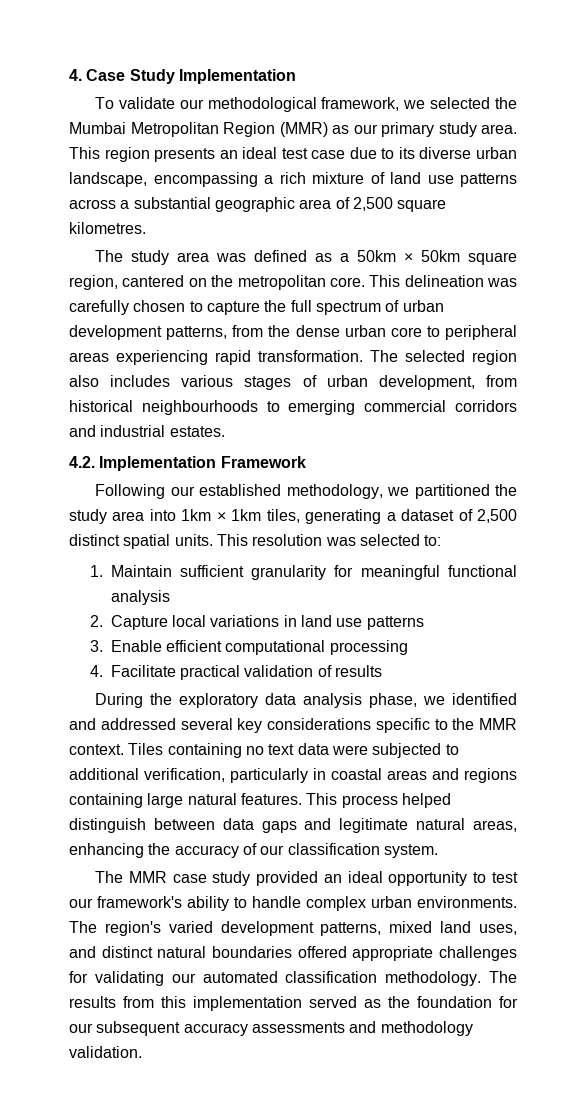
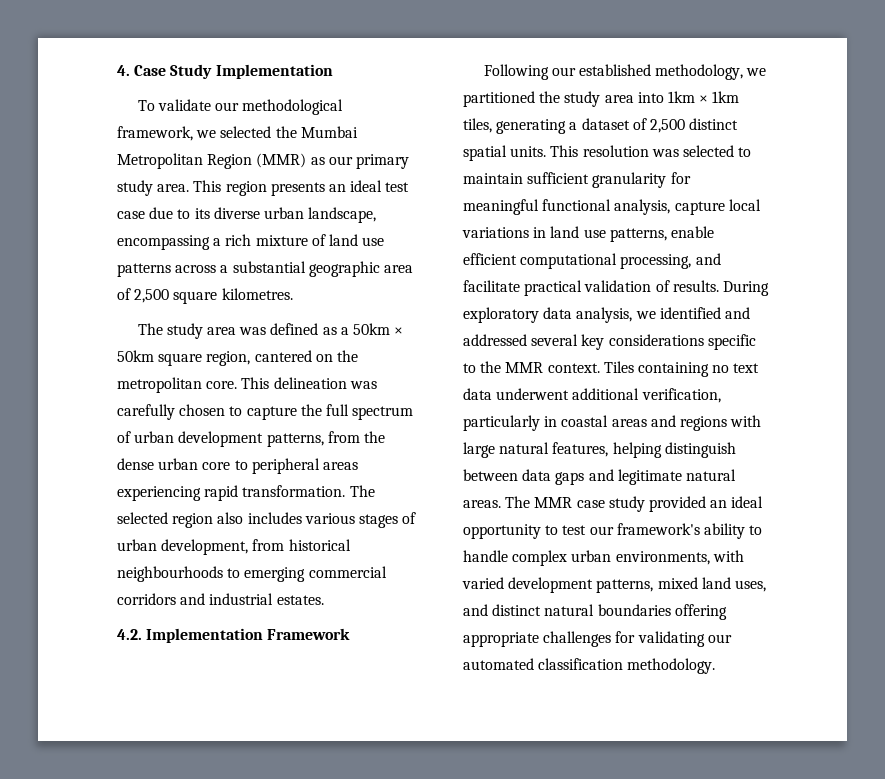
[424,535,442,546] [89,565,172,577] to: // 1. Maintain -> [738,147,752,157] [463,173,523,184] to maintain
[110,590,170,605] [89,615,168,630] analysis // 2. Capture -> [614,199,725,215] analysis, capture
[366,616,424,630] [89,640,408,655] [89,665,382,680] [95,693,418,708] patterns // 3. Enable efficient computational processing // 4. Facilitate practical validation of results // During the exploratory data analysis phase, -> [609,226,714,242] [463,253,721,269] [463,280,769,296] [463,307,633,323] patterns, enable efficient computational processing, and facilitate practical validation of results. During exploratory data analysis,
[331,743,459,758] were subjected to -> [496,388,570,400] underwent
[69,793,143,808] containing -> [730,415,762,427] with
[240,793,451,808] features. This process helped -> [552,442,662,458] features, helping
[472,820,517,832] [69,843,438,858] areas, enhancing the accuracy of our classification system. // -> [463,500,501,508] areas.
[417,896,517,908] [69,921,161,936] environments. The region's -> [615,550,744,565] environments, with
[297,946,347,958] offered -> [674,604,727,620] offering
[489,971,517,983] [69,996,518,1011] [69,1021,473,1036] [69,1046,142,1058] The results from this implementation served as the foundation for our subsequent accuracy assessments and methodology validation. -> (716, 666) none

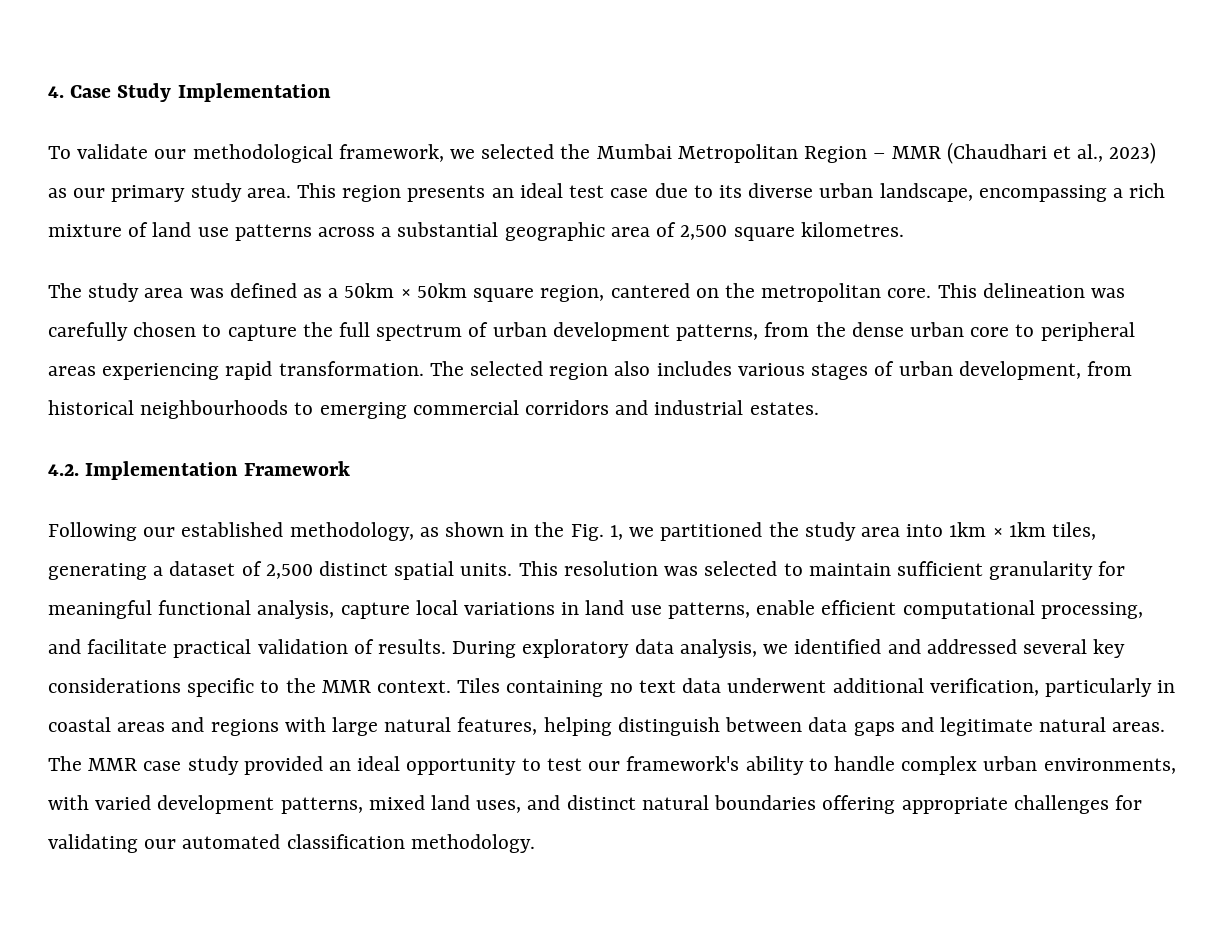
[256,153,307,168] (MMR) -> [873,142,1157,164] – MMR (Chaudhari et al., 2023)
(744, 72) none -> [419,522,623,541] as shown in the Fig. 1,

